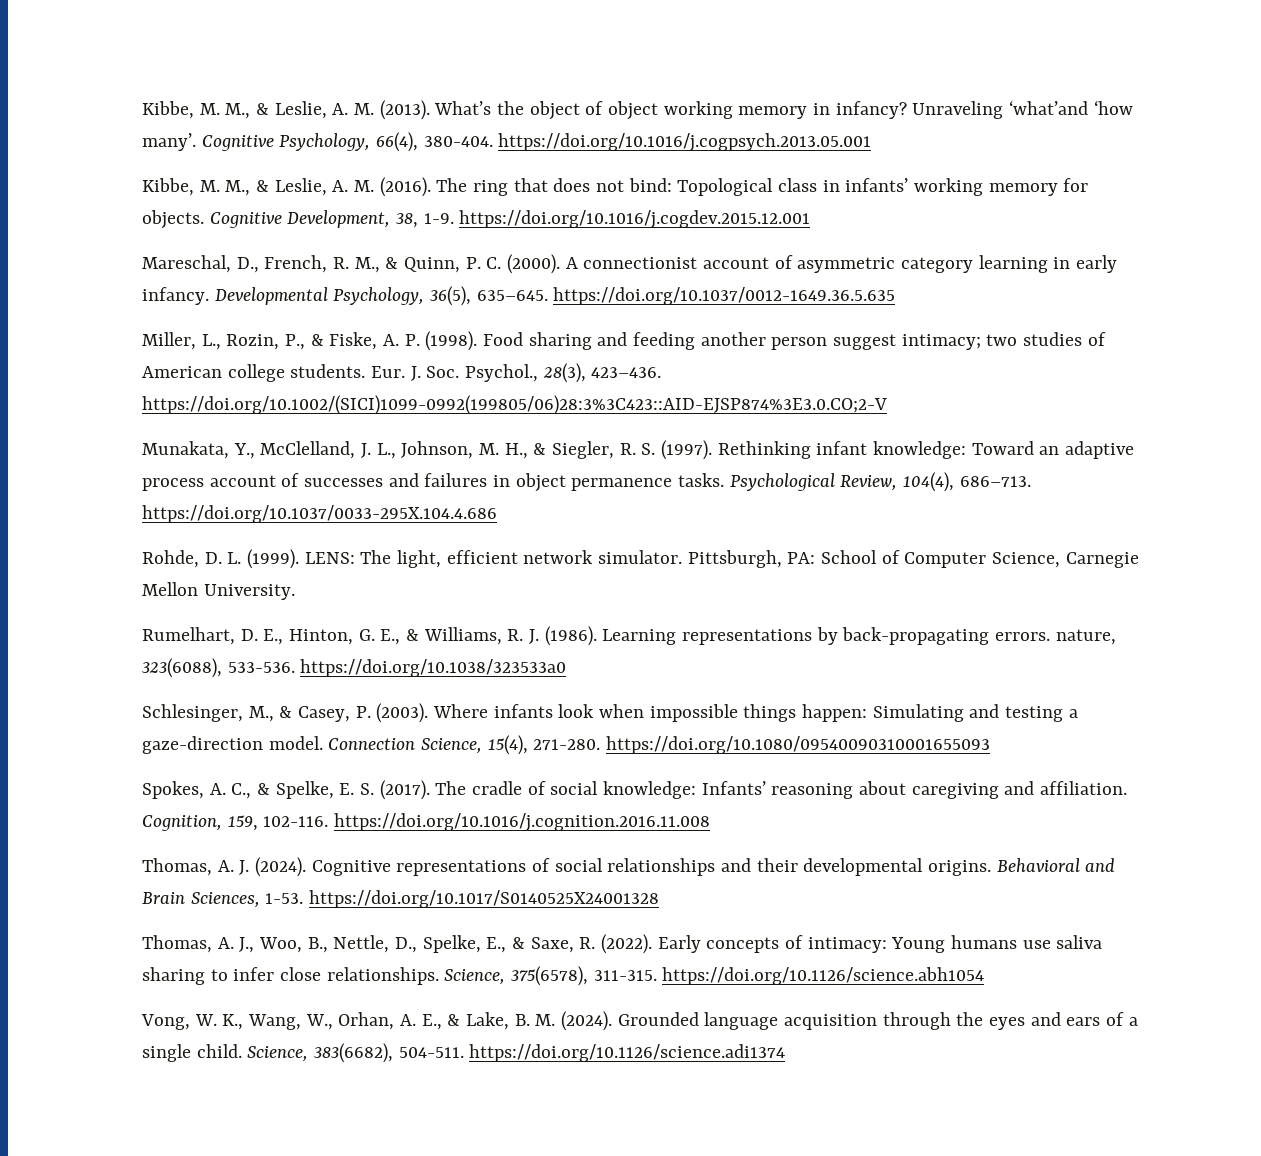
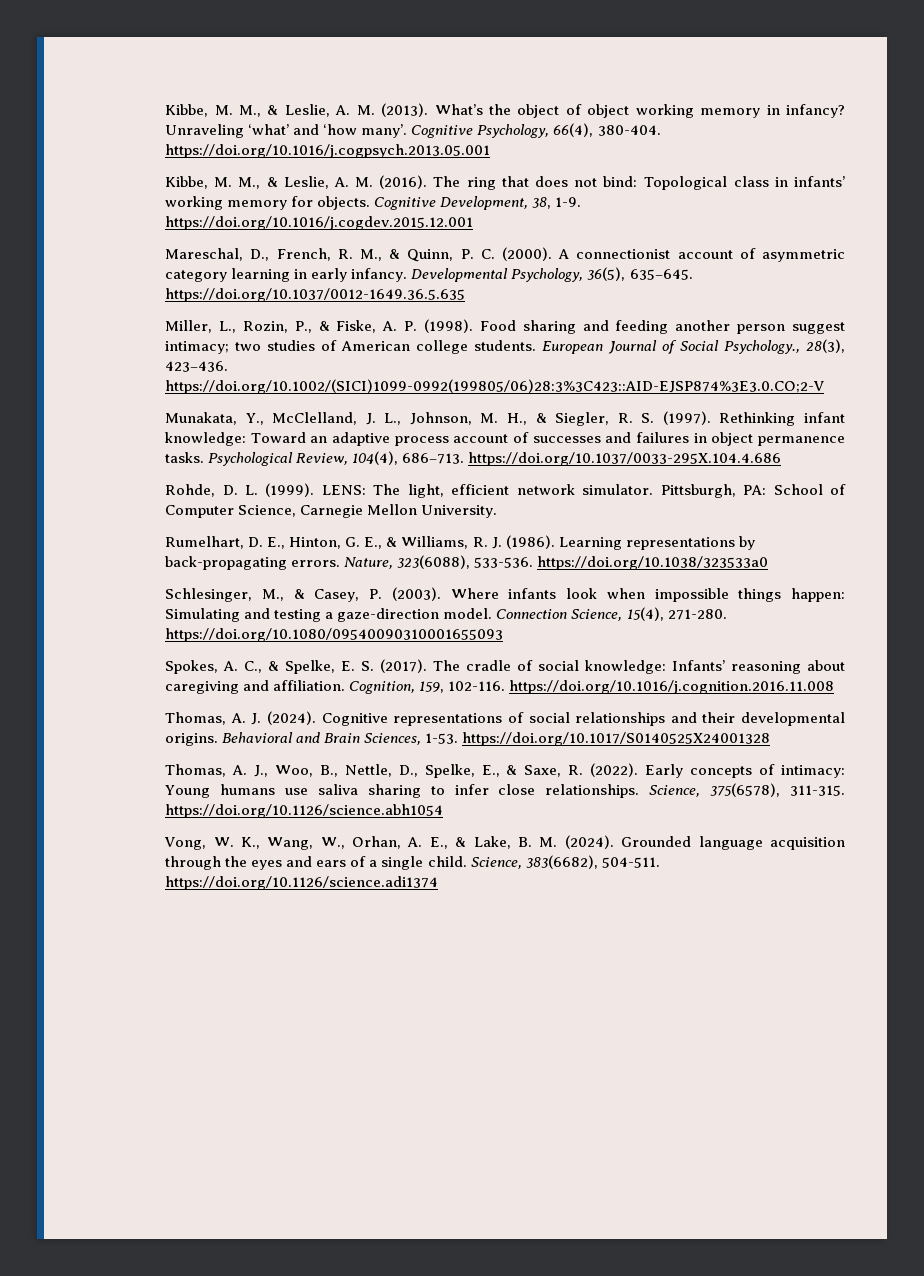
[1009,100,1089,115] ‘what’and -> [248,124,320,135] ‘what’ and
[370,364,538,382] Eur. J. Soc. Psychol., -> [542,340,801,354] European Journal of Social Psychology.,
[1055,629,1116,645] nature, -> [344,557,394,569] Nature,

